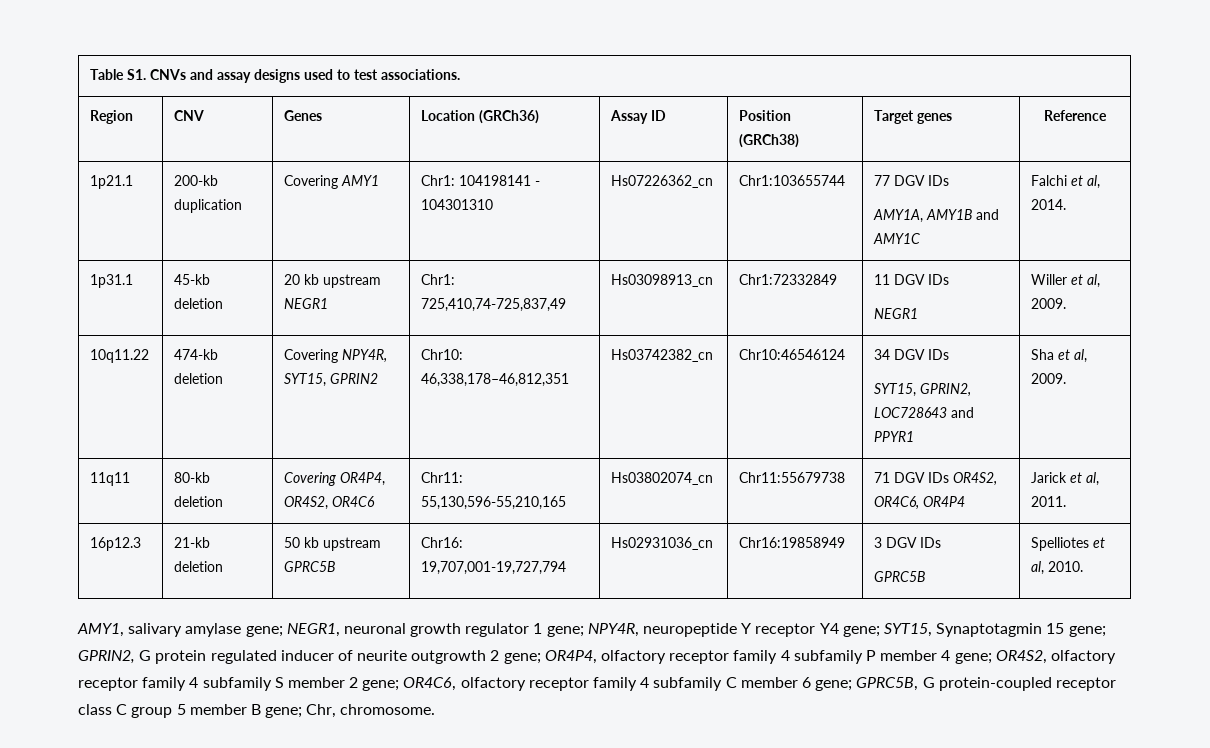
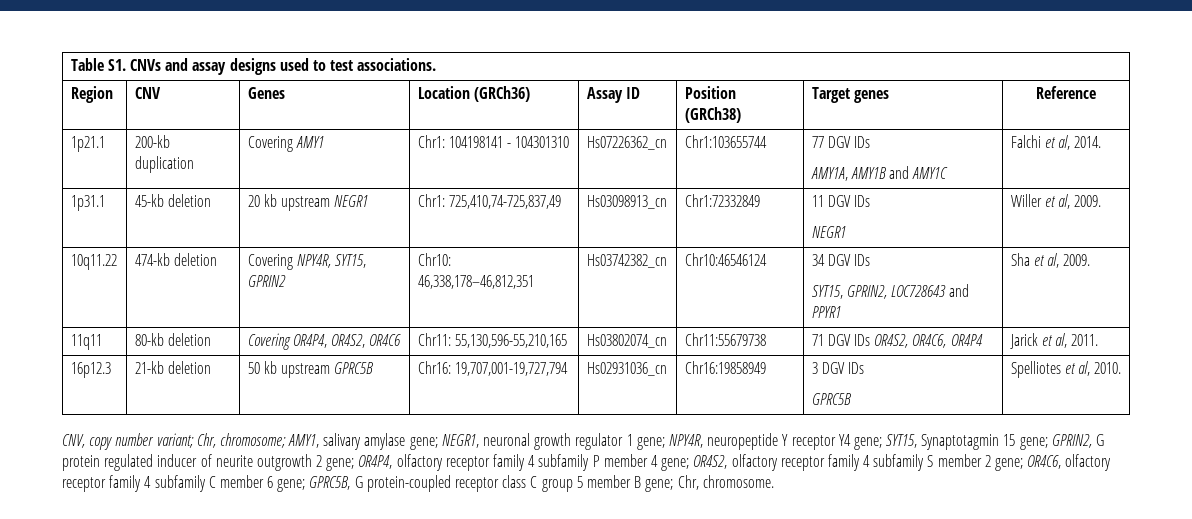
(1084, 566) none -> [62,433,286,450] CNV, copy number variant; Chr, chromosome;

